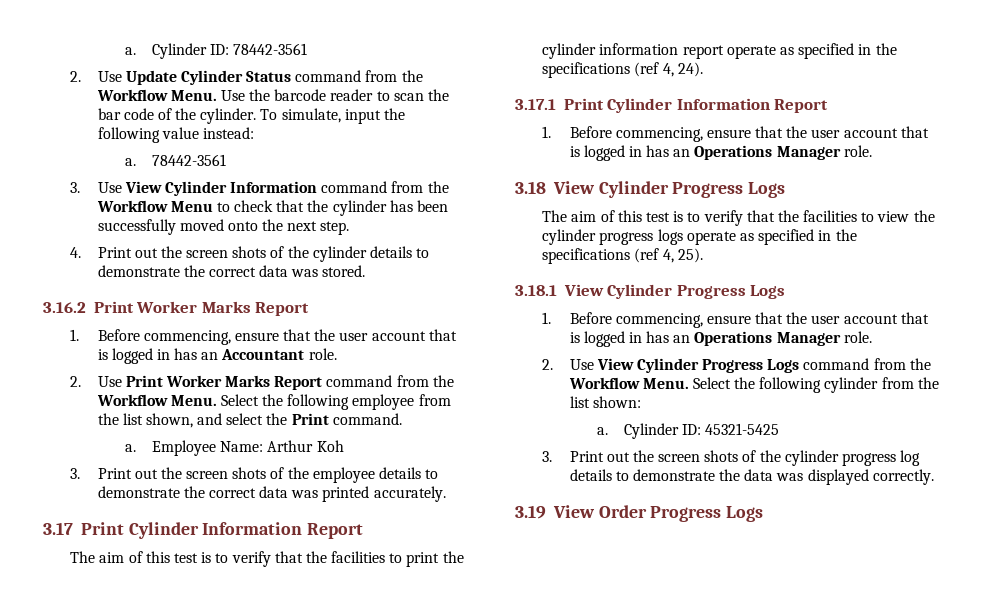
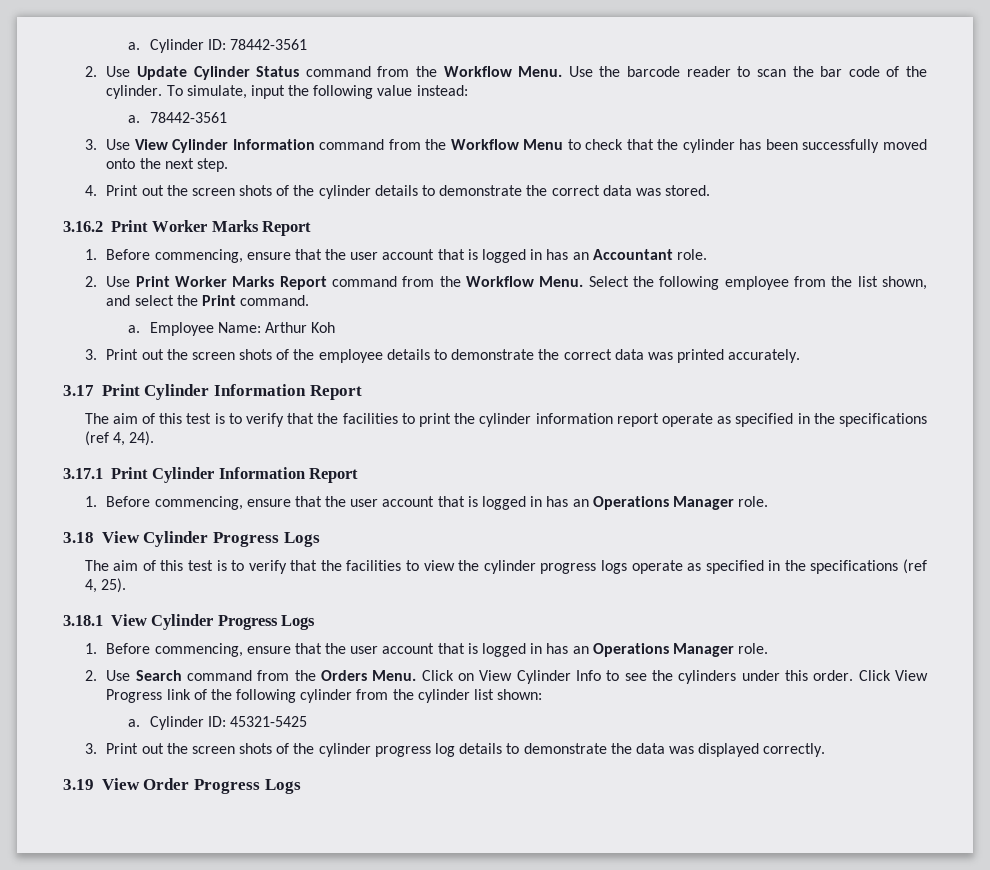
[596,358,931,373] [568,377,731,389] View Cylinder Progress Logs command from the Workflow Menu. Select -> [135,670,928,684] [106,689,207,703] Search command from the Orders Menu. Click on View Cylinder Info to see the cylinders under this order. Click View Progress link of
(939, 383) none -> [417,689,470,703] cylinder

